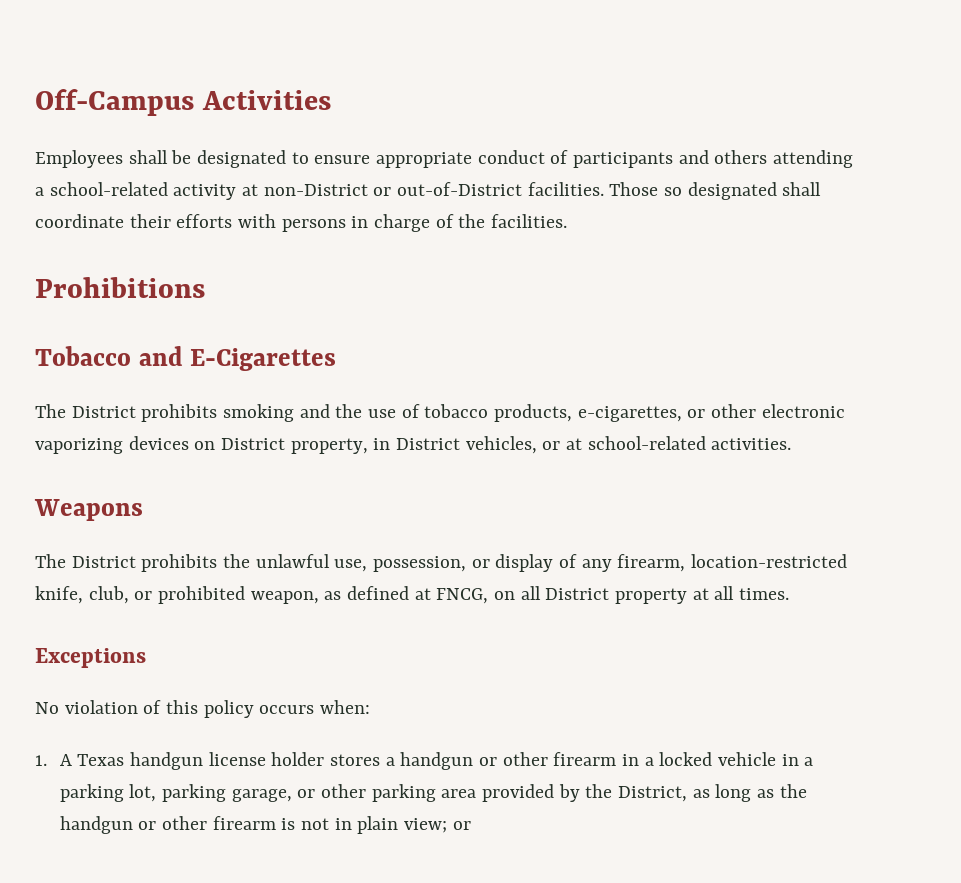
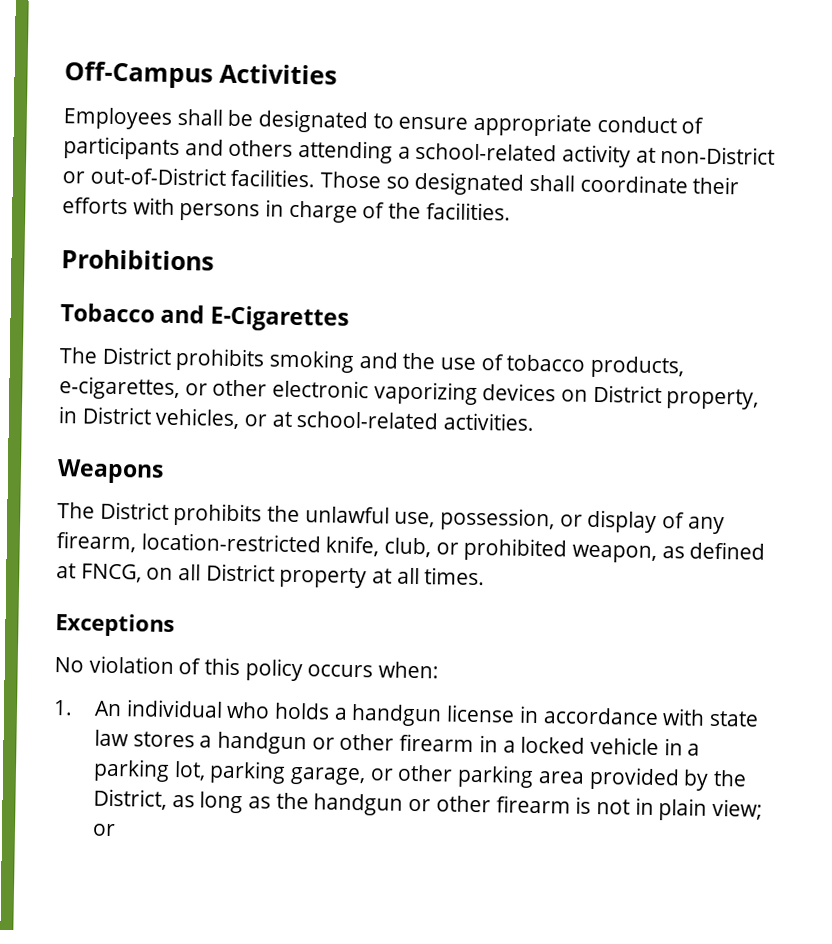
[59,752,325,770] A Texas handgun license holder -> [94,699,759,727] [94,729,130,747] An individual who holds a handgun license in accordance with state law

